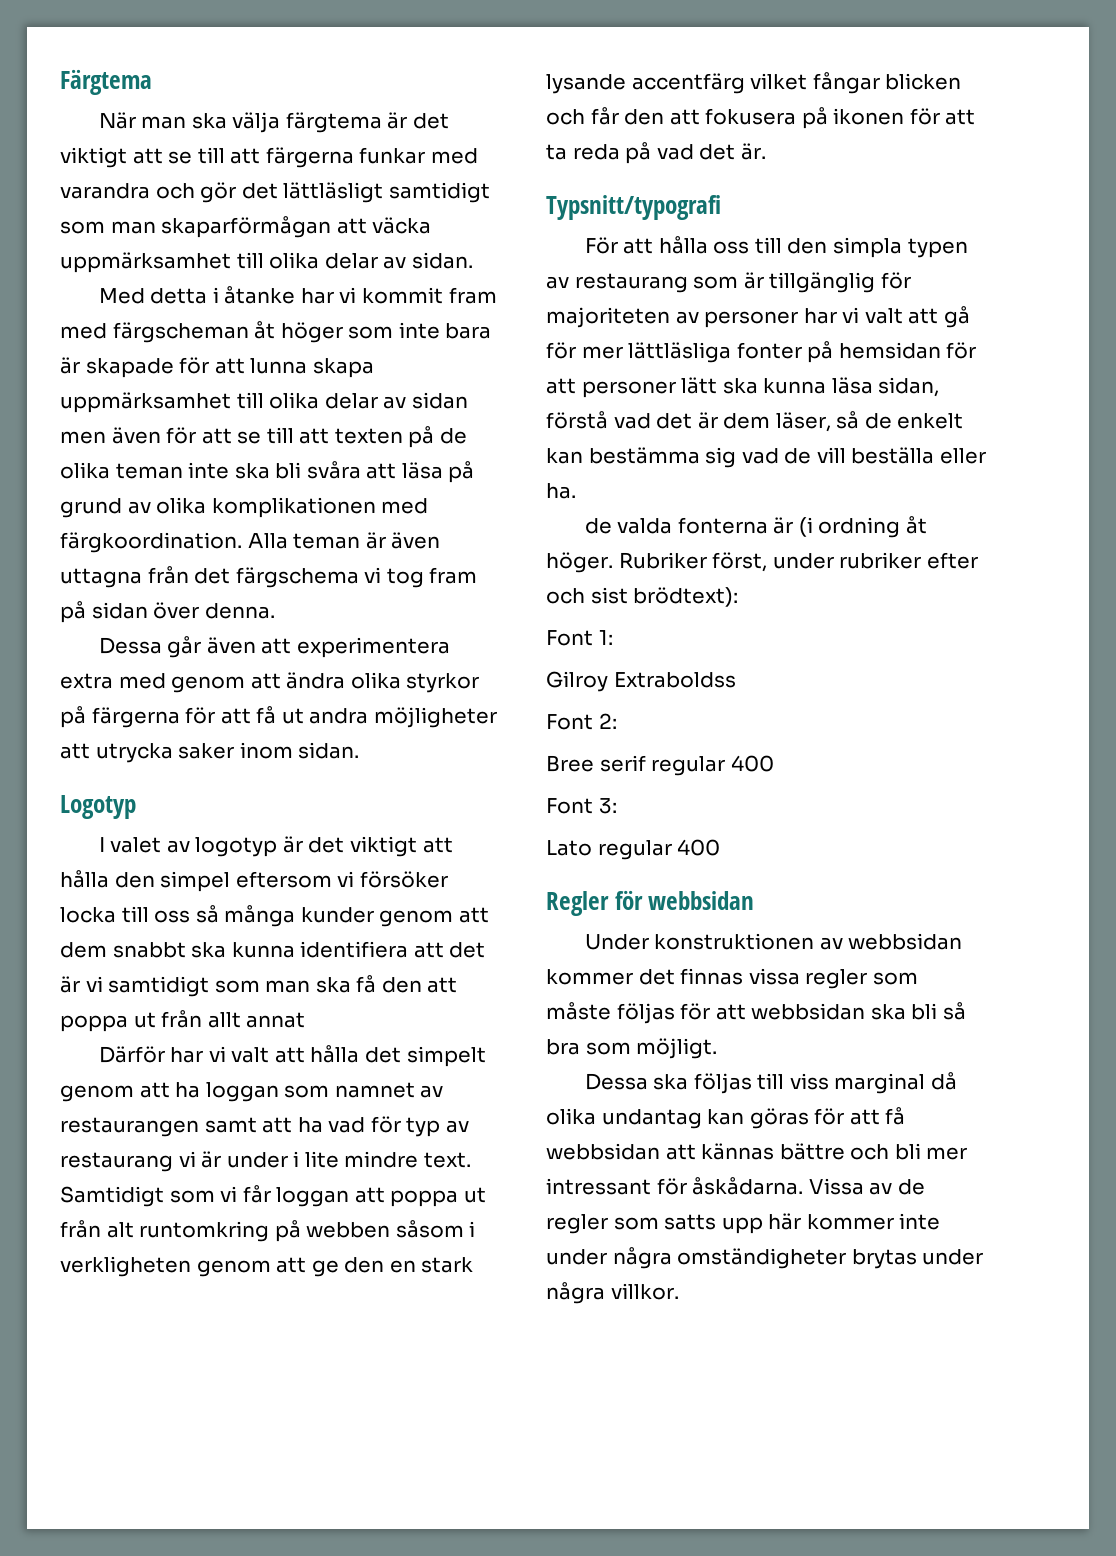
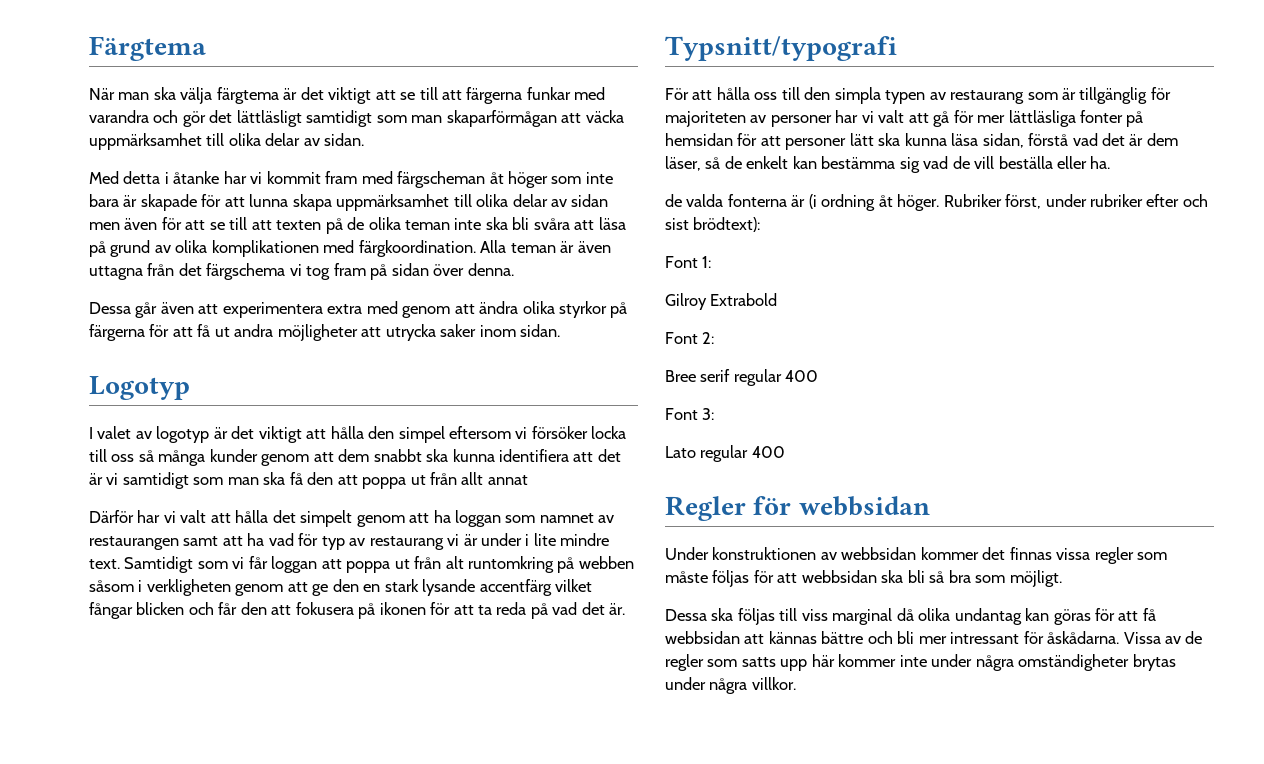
[613,672,736,688] Extraboldss -> [710,293,778,306] Extrabold

